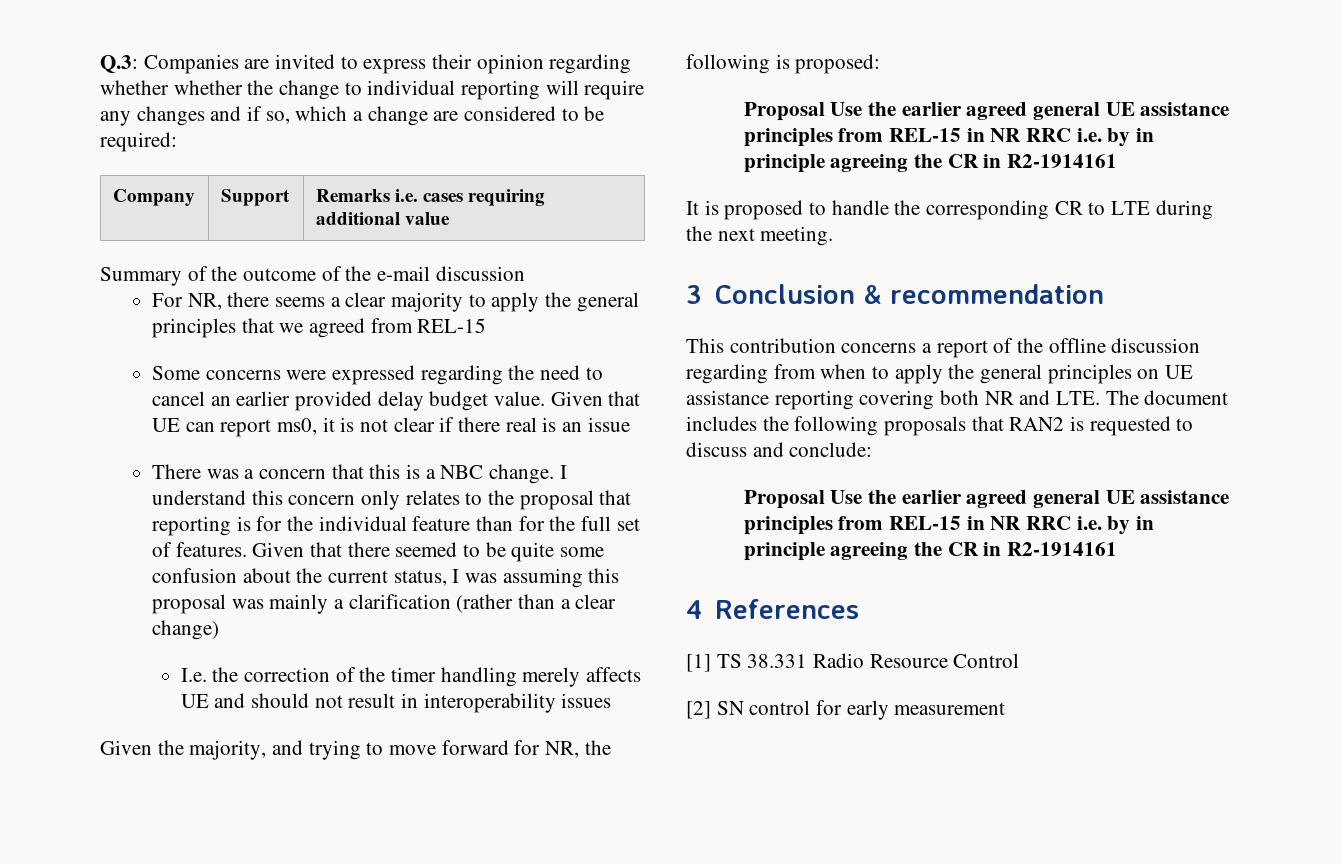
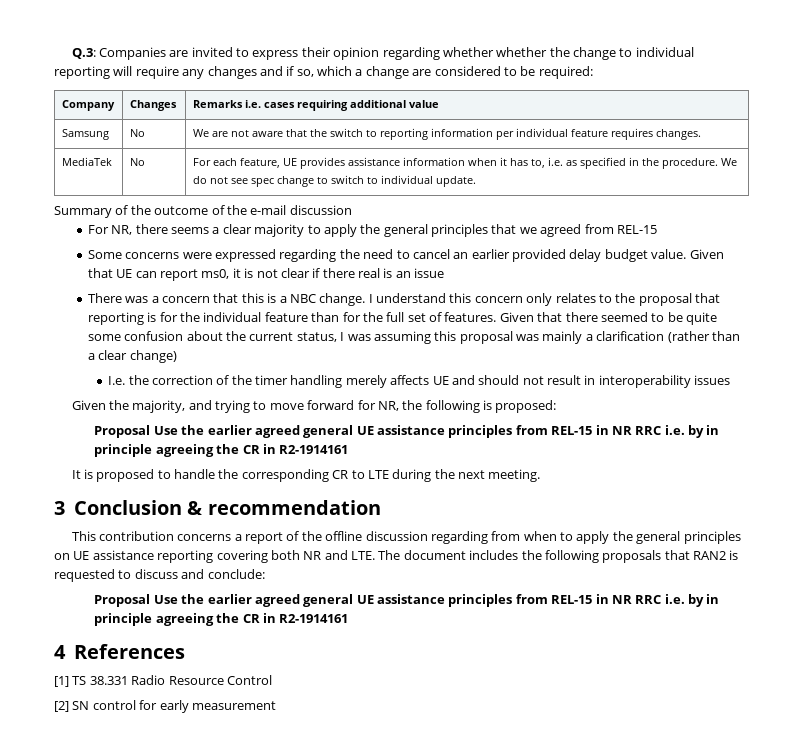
[220,189,290,206] Support -> [129,100,177,111] Changes
(451, 218) none -> [61,129,109,140] [129,129,145,137] [192,128,701,140] [61,157,112,166] [129,158,145,166] [192,157,737,169] [192,175,476,187] // Samsung | No | We are not aware that the switch to reporting information per individual feature requires changes. // MediaTek | No | For each feature, UE provides assistance information when it has to, i.e. as specified in the procedure. We do not see spec change to switch to individual update.

